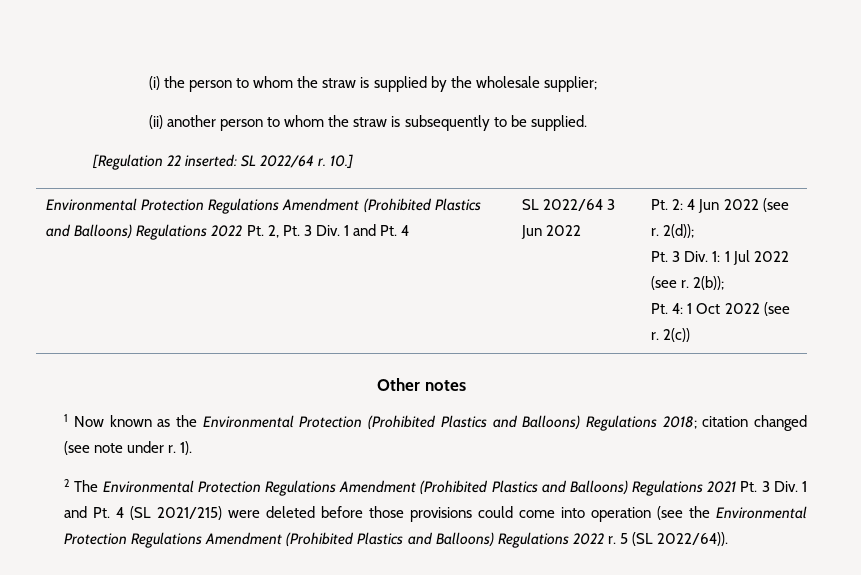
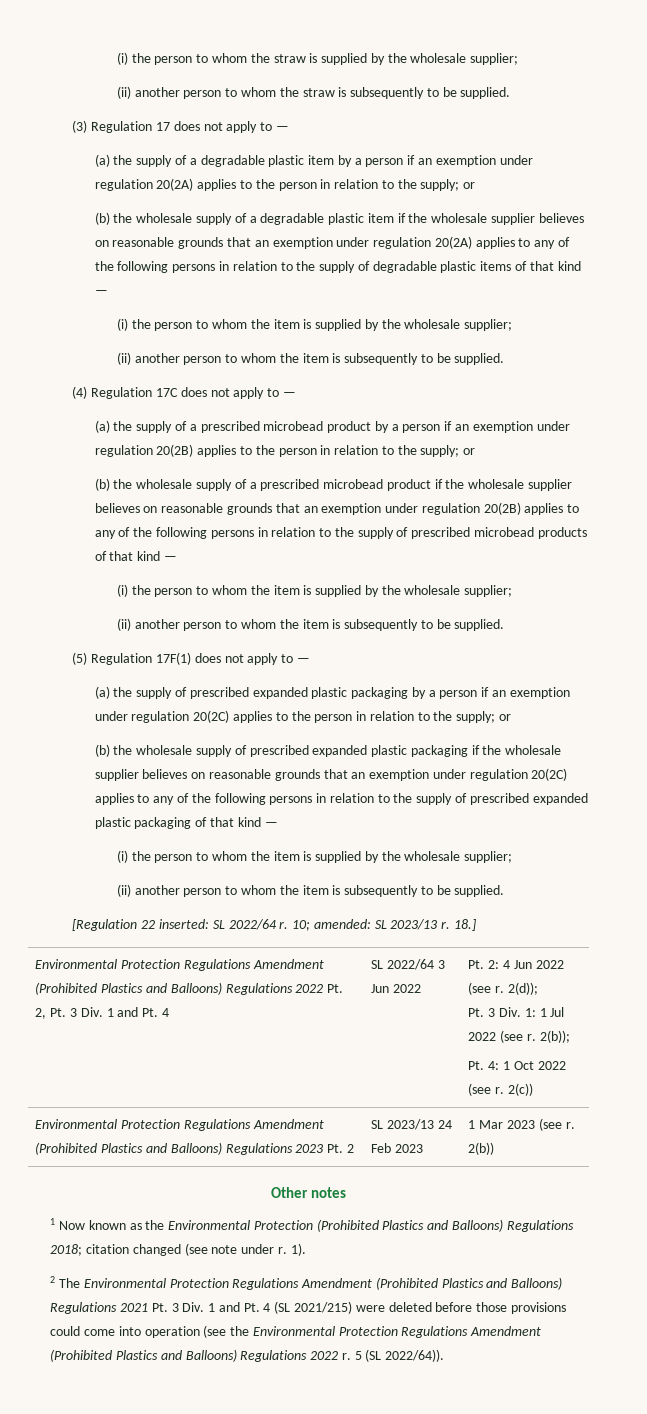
(587, 123) none -> [72,120,289,133] [94,154,533,167] [94,178,476,191] [94,212,584,225] [94,236,571,249] [94,261,581,273] [94,290,108,295] [116,318,513,331] [116,352,505,365] [72,386,296,399] [94,420,570,433] [94,444,476,457] [94,478,573,491] [94,502,580,515] [94,527,587,539] [94,551,177,561] [116,584,513,597] [116,618,505,631] [72,652,310,665] [94,686,570,699] [94,710,512,723] [94,744,562,757] [94,768,568,781] [94,793,588,805] [94,817,278,829] [116,850,513,863] [116,884,505,897] // (3) Regulation 17 does not apply to — // (a) the supply of a degradable plastic item by a person if an exemption under regulation 20(2A) applies to the person in relation to the supply; or // (b) the wholesale supply of a degradable plastic item if the wholesale supplier believes on reasonable grounds that an exemption under regulation 20(2A) applies to any of the following persons in relation to the supply of degradable plastic items of that kind — // (i) the person to whom the item is supplied by the wholesale supplier; // (ii) another person to whom the item is subsequently to be supplied. // (4) Regulation 17C does not apply to — // (a) the supply of a prescribed microbead product by a person if an exemption under regulation 20(2B) applies to the person in relation to the supply; or // (b) the wholesale supply of a prescribed microbead product if the wholesale supplier believes on reasonable grounds that an exemption under regulation 20(2B) applies to any of the following persons in relation to the supply of prescribed microbead products of that kind — // (i) the person to whom the item is supplied by the wholesale supplier; // (ii) another person to whom the item is subsequently to be supplied. // (5) Regulation 17F(1) does not apply to — // (a) the supply of prescribed expanded plastic packaging by a person if an exemption under regulation 20(2C) applies to the person in relation to the supply; or // (b) the wholesale supply of prescribed expanded plastic packaging if the wholesale supplier believes on reasonable grounds that an exemption under regulation 20(2C) applies to any of the following persons in relation to the supply of prescribed expanded plastic packaging of that kind — // (i) the person to whom the item is supplied by the wholesale supplier; // (ii) another person to whom the item is subsequently to be supplied.
[329,154,353,169] 10.] -> [292,919,477,931] 10; amended: SL 2023/13 r. 18.]
(691, 335) none -> [35,1119,324,1131] [35,1142,354,1155] [371,1119,452,1130] [371,1143,424,1153] [468,1118,575,1131] [468,1142,495,1155] // Environmental Protection Regulations Amendment (Prohibited Plastics and Balloons) Regulations 2023 Pt. 2 | SL 2023/13 24 Feb 2023 | 1 Mar 2023 (see r. 2(b))

